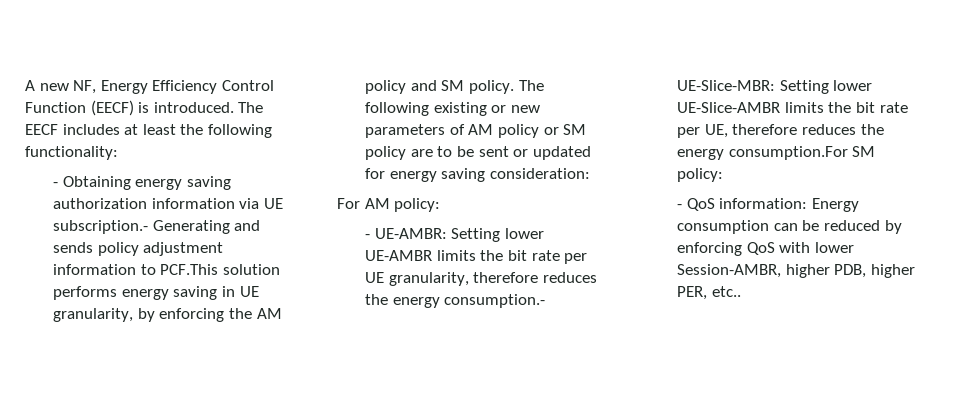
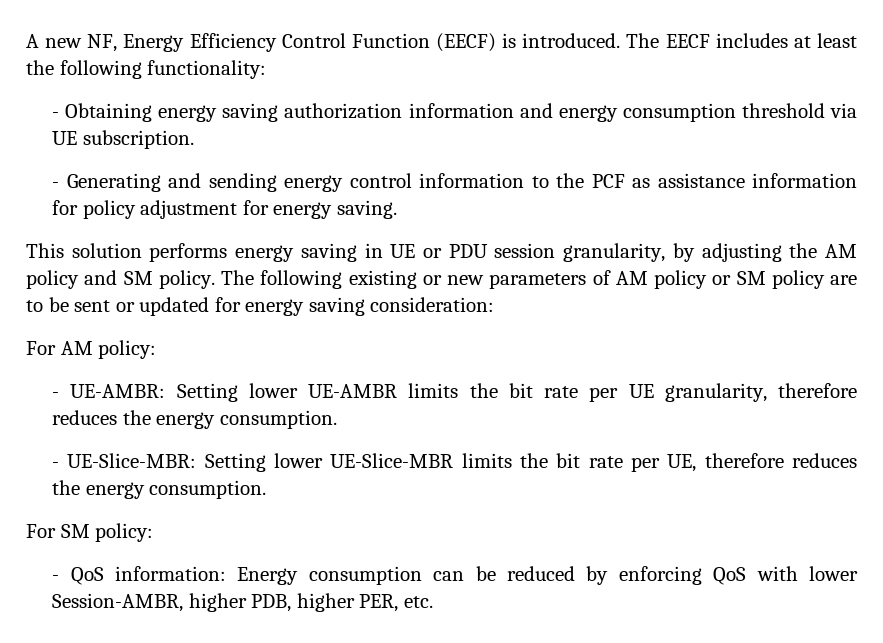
[239,198,283,209] [53,220,261,234] [53,242,224,256] [53,264,219,275] via UE subscription.- Generating and sends policy adjustment information to PCF.This -> [519,103,857,122] [52,130,194,149] [52,173,858,192] [52,200,397,219] [26,243,64,258] and energy consumption threshold via UE subscription. // - Generating and sending energy control information to the PCF as assistance information for policy adjustment for energy saving. // This
(259, 291) none -> [423,243,556,258] or PDU session
[159,308,225,322] enforcing -> [701,243,782,262] adjusting
[444,294,546,308] consumption.- -> [219,410,337,429] [52,462,60,468] consumption. // -
[677,102,781,113] UE-Slice-AMBR -> [330,453,454,468] UE-Slice-MBR
[728,146,848,160] consumption.For -> [149,480,267,499] [26,524,56,538] consumption. // For
[711,286,741,297] etc.. -> [403,596,433,608] etc.

